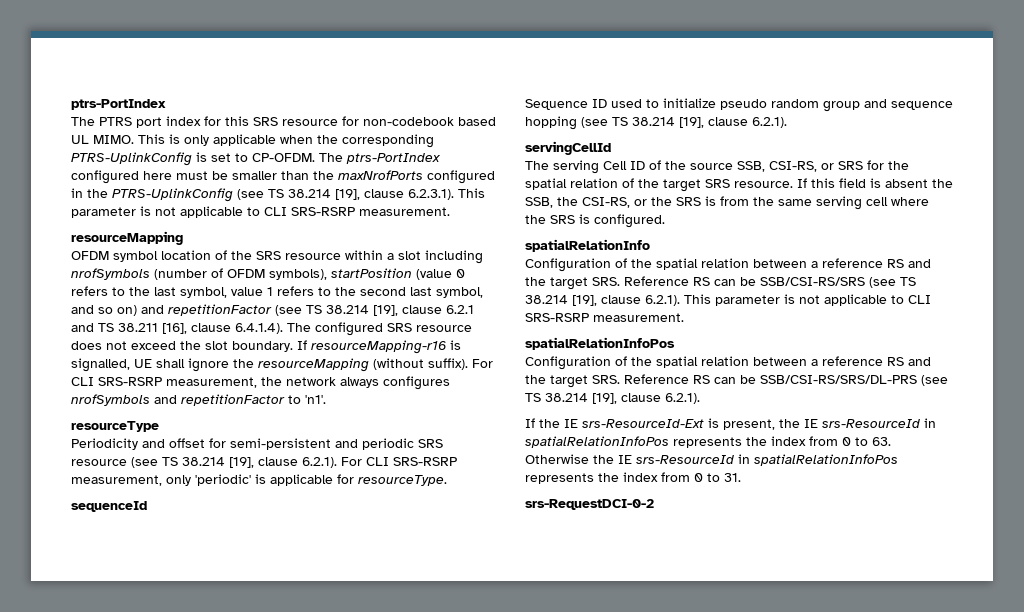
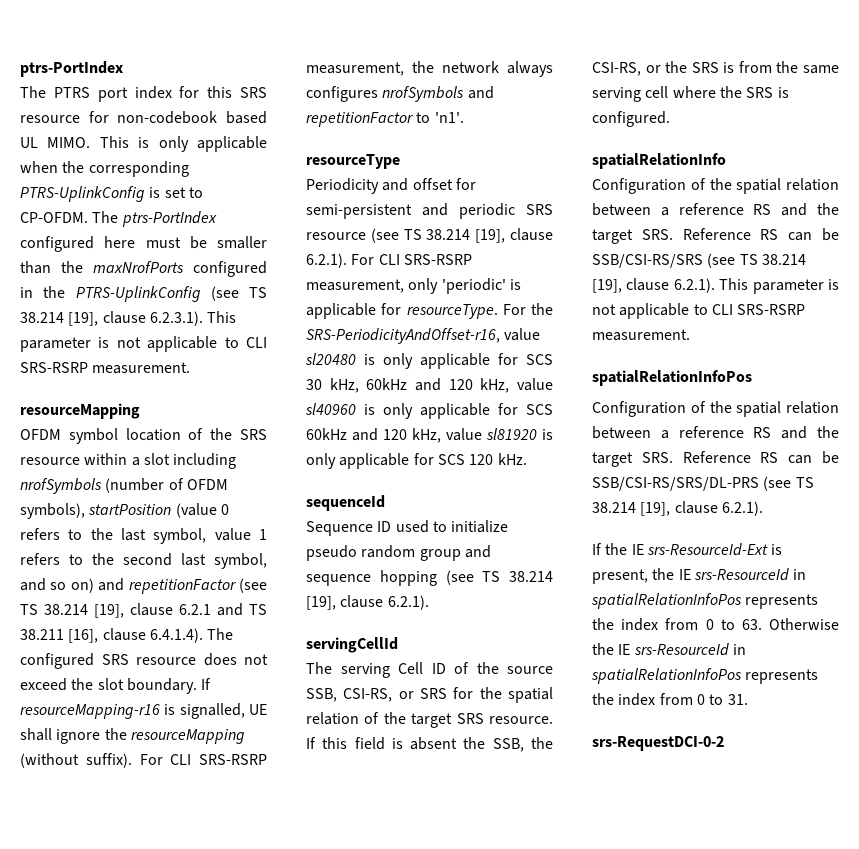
(447, 480) none -> [502,303,553,315] [306,328,541,344] [305,353,553,369] [306,378,553,393] [305,403,553,419] [306,428,553,443] [306,453,527,469] For the SRS-PeriodicityAndOffset-r16, value sl20480 is only applicable for SCS 30 kHz, 60kHz and 120 kHz, value sl40960 is only applicable for SCS 60kHz and 120 kHz, value sl81920 is only applicable for SCS 120 kHz.

